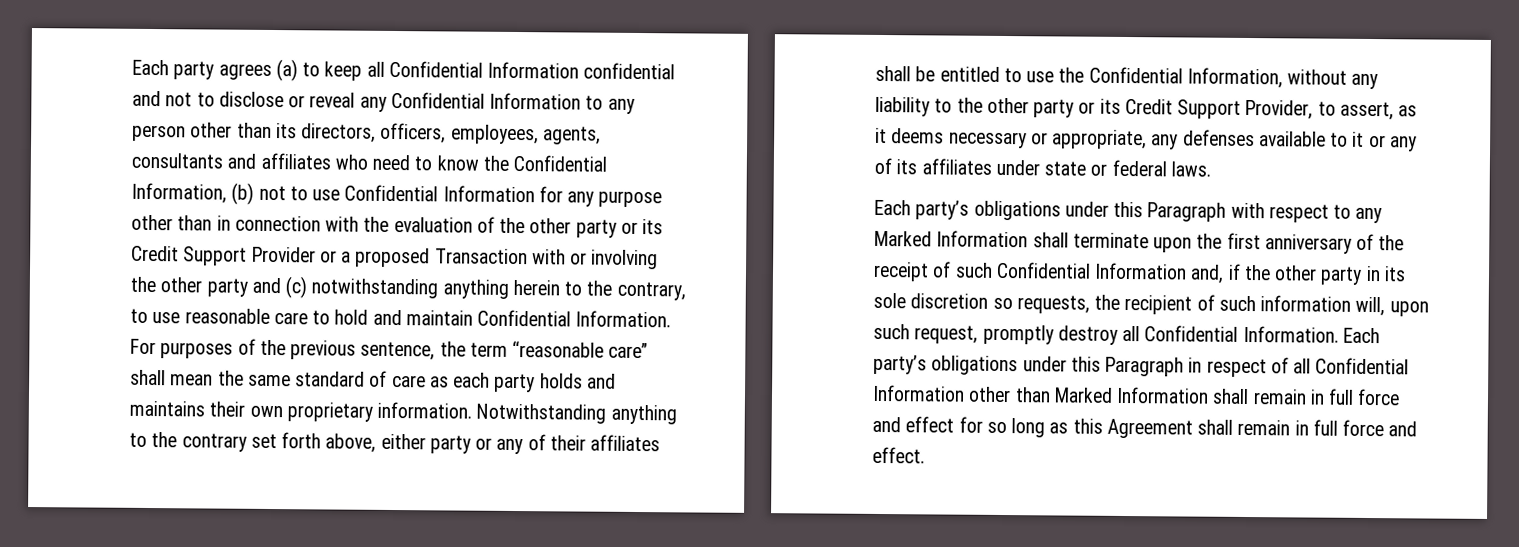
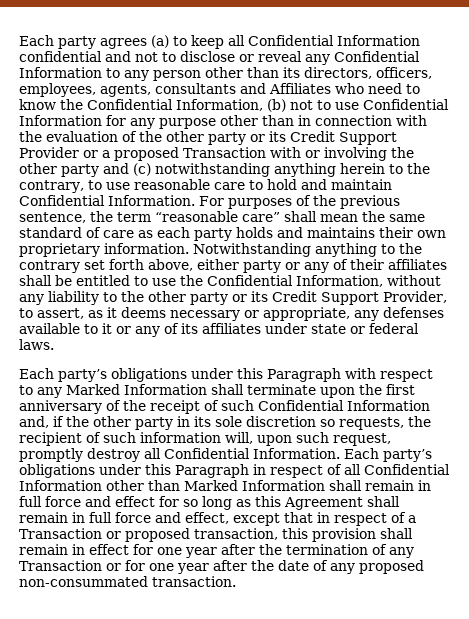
[260,152,331,170] affiliates -> [269,83,331,94] Affiliates
[872,446,925,464] effect. -> [185,512,416,526] [19,528,413,542] [19,544,414,558] [19,560,424,574] [19,576,236,587] effect, except that in respect of a Transaction or proposed transaction, this provision shall remain in effect for one year after the termination of any Transaction or for one year after the date of any proposed non-consummated transaction.

